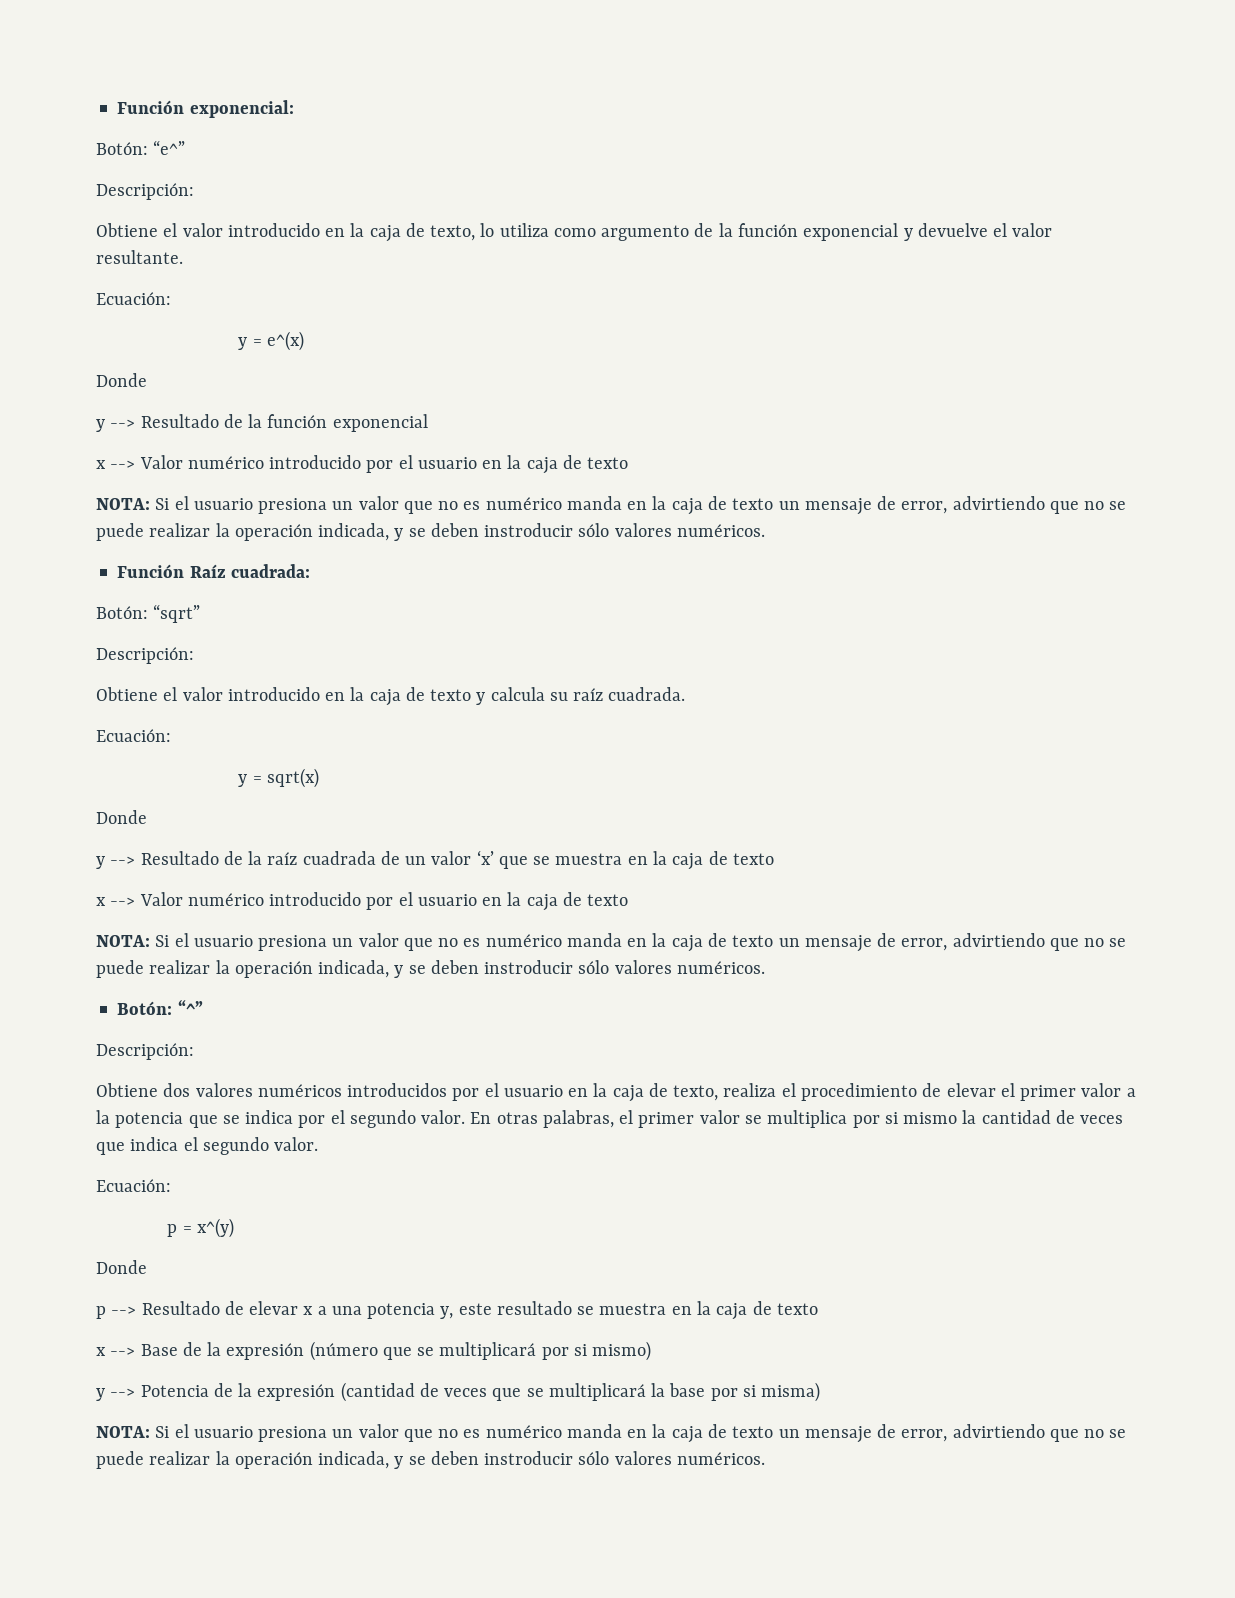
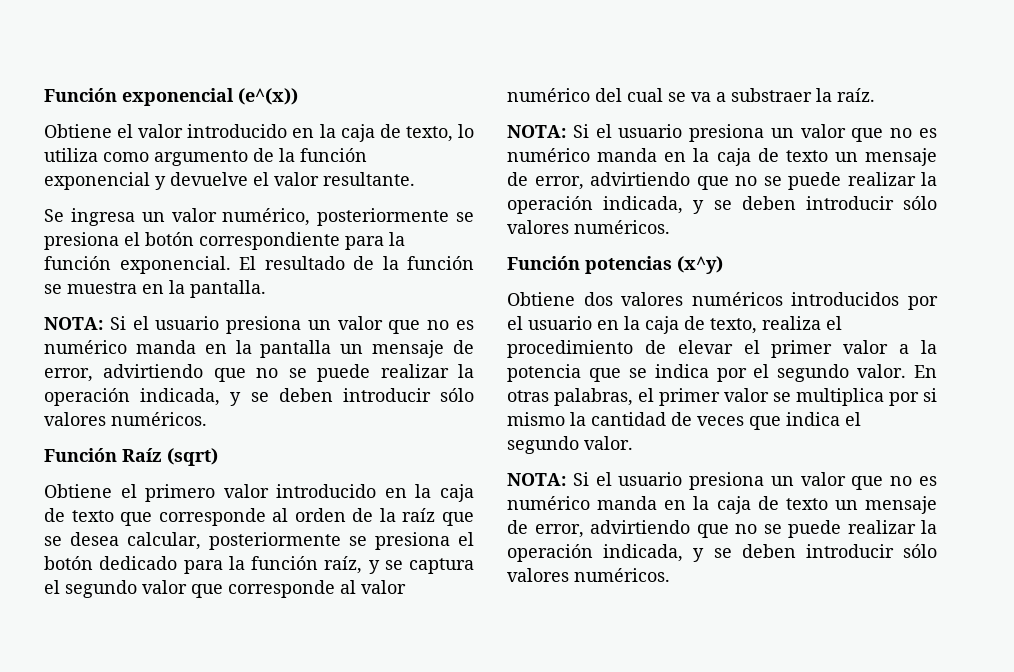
[117,100,294,118] [96,140,186,155] [96,183,194,200] Función exponencial: // Botón: “e^” // Descripción: -> [44,88,298,106] Función exponencial (e^(x))
[96,292,171,305] [238,331,305,351] [96,373,147,387] [96,414,428,432] [96,455,629,474] Ecuación: // y = e^(x) // Donde // y --> Resultado de la función exponencial // x --> Valor numérico introducido por el usuario en la caja de texto -> [44,208,474,226] [44,232,405,250] [44,256,474,274] [44,280,266,298] [44,316,474,334] [44,340,474,358] [44,364,474,382] [44,388,474,406] [44,412,207,426] [44,448,218,466] [44,484,474,502] [44,508,474,526] [44,532,474,550] [44,556,474,574] [44,580,406,598] [507,88,875,102] Se ingresa un valor numérico, posteriormente se presiona el botón correspondiente para la función exponencial. El resultado de la función se muestra en la pantalla. // NOTA: Si el usuario presiona un valor que no es numérico manda en la pantalla un mensaje de error, advirtiendo que no se puede realizar la operación indicada, y se deben introducir sólo valores numéricos. // Función Raíz (sqrt) // Obtiene el primero valor introducido en la caja de texto que corresponde al orden de la raíz que se desea calcular, posteriormente se presiona el botón dedicado para la función raíz, y se captura el segundo valor que corresponde al valor numérico del cual se va a substraer la raíz.
[484,523,765,537] [117,564,310,578] [96,604,201,623] [96,647,194,664] [96,687,686,706] [96,729,171,742] [238,768,320,788] [96,810,147,824] [96,850,774,870] [96,892,629,911] [96,933,1127,952] [96,960,765,978] [117,1000,203,1015] [96,1043,194,1060] instroducir sólo valores numéricos. // Función Raíz cuadrada: // Botón: “sqrt” // Descripción: // Obtiene el valor introducido en la caja de texto y calcula su raíz cuadrada. // Ecuación: // y = sqrt(x) // Donde // y --> Resultado de la raíz cuadrada de un valor ‘x’ que se muestra en la caja de texto // x --> Valor numérico introducido por el usuario en la caja de texto // NOTA: Si el usuario presiona un valor que no es numérico manda en la caja de texto un mensaje de error, advirtiendo que no se puede realizar la operación indicada, y se deben instroducir sólo valores numéricos. // Botón: “^” // Descripción: -> [805,196,937,210] [507,220,670,234] [507,256,723,274] introducir sólo valores numéricos. // Función potencias (x^y)
[96,1179,171,1192] [167,1218,234,1238] [96,1260,147,1274] [96,1301,818,1320] [96,1341,652,1361] [96,1382,821,1402] // Ecuación: // p = x^(y) // Donde // p --> Resultado de elevar x a una potencia y, este resultado se muestra en la caja de texto // x --> Base de la expresión (número que se multiplicará por si mismo) // y --> Potencia de la expresión (cantidad de veces que se multiplicará la base por si misma) -> (633, 443) none
[484,1451,574,1465] instroducir -> [805,544,894,558] introducir

